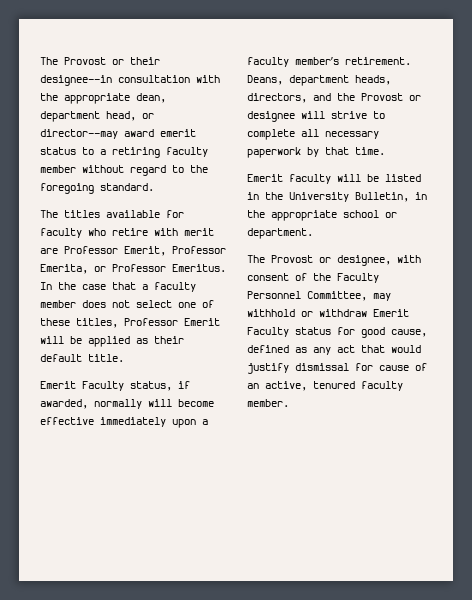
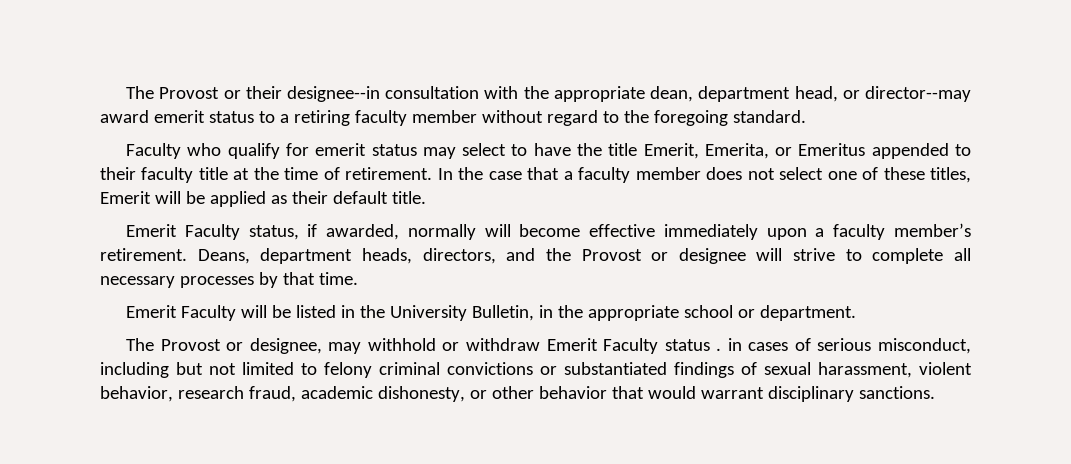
[40,210,184,218] [40,228,214,238] [40,246,226,256] [40,264,226,274] The titles available for faculty who retire with merit are Professor Emerit, Professor Emerita, or Professor Emeritus. -> [126,143,972,159] [100,167,433,183] Faculty who qualify for emerit status may select to have the title Emerit, Emerita, or Emeritus appended to their faculty title at the time of retirement.
[124,318,178,326] Professor -> (972, 175) none
[247,147,301,158] paperwork -> [179,276,254,288] processes
[289,174,331,184] faculty -> [181,305,237,321] Faculty
[397,255,421,263] [247,273,379,283] [247,291,367,301] with consent of the Faculty Personnel Committee, -> (322, 346) none
[337,327,427,338] [247,345,421,355] [247,363,427,374] [247,381,403,391] [247,399,289,407] for good cause, defined as any act that would justify dismissal for cause of an active, tenured faculty member. -> [716,338,972,354] [100,362,972,378] [100,386,935,402] . in cases of serious misconduct, including but not limited to felony criminal convictions or substantiated findings of sexual harassment, violent behavior, research fraud, academic dishonesty, or other behavior that would warrant disciplinary sanctions.

